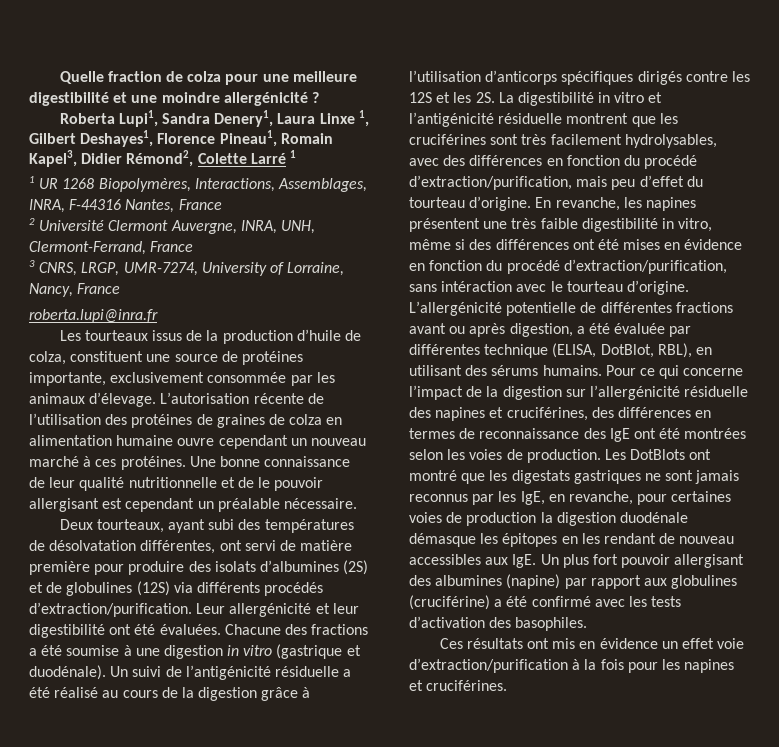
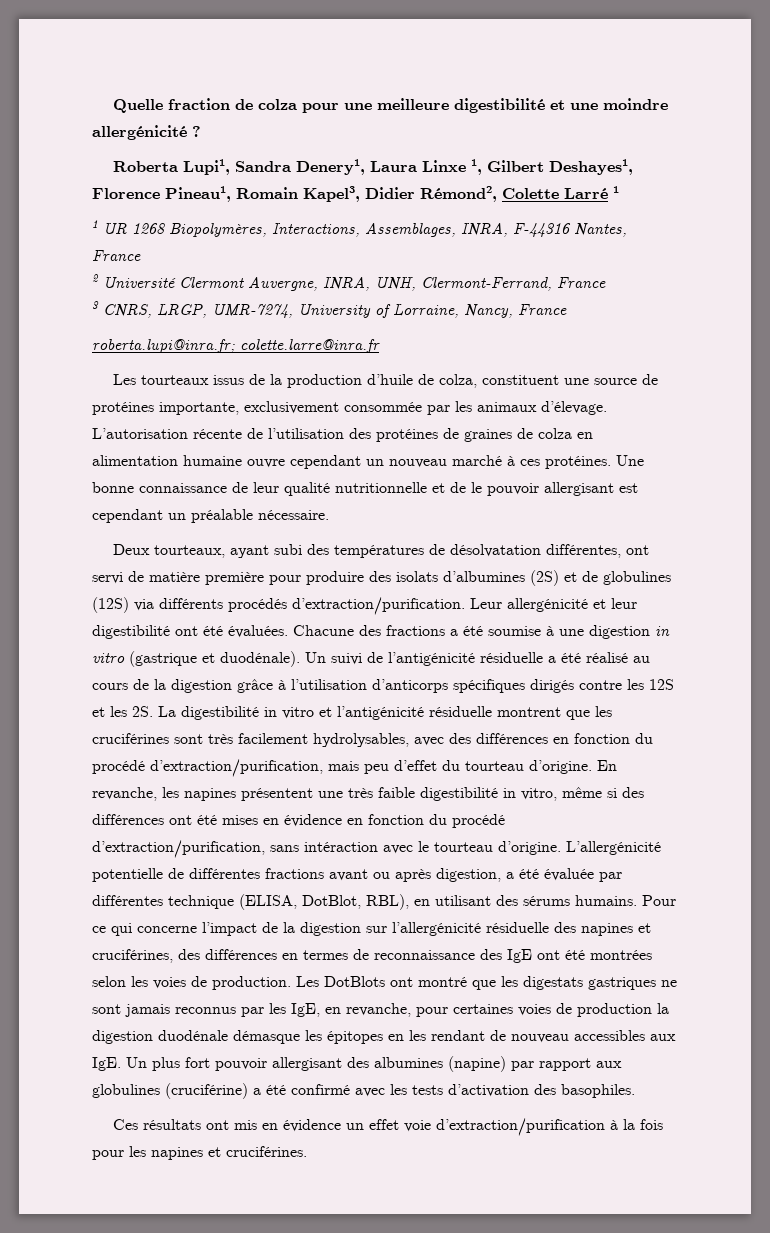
[29,309,158,323] roberta.lupi@inra.fr -> [92,339,380,353] roberta.lupi@inra.fr; colette.larre@inra.fr

